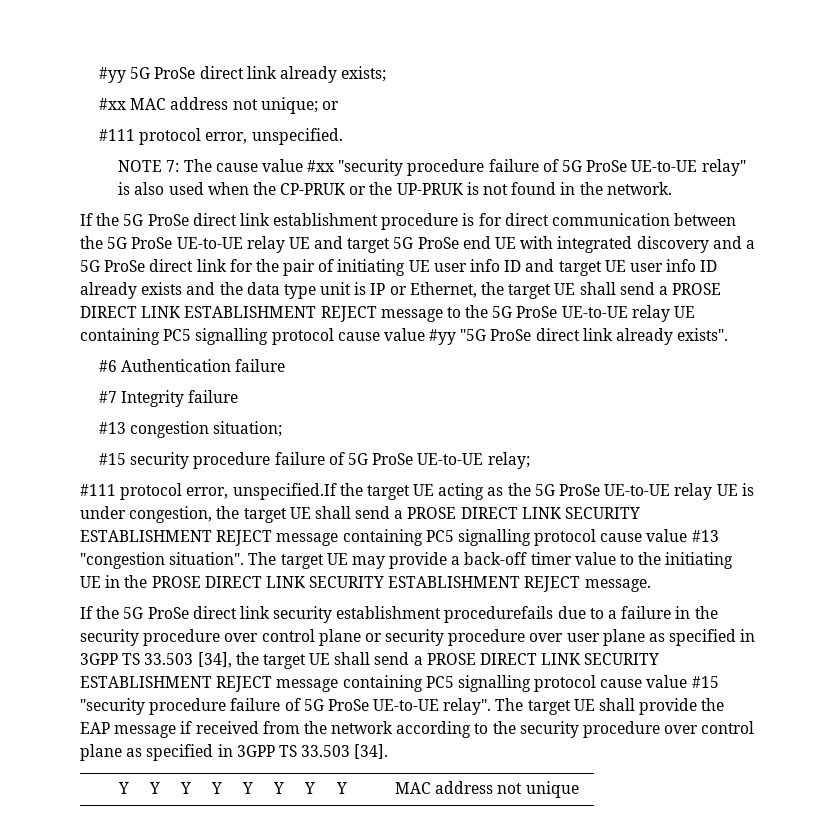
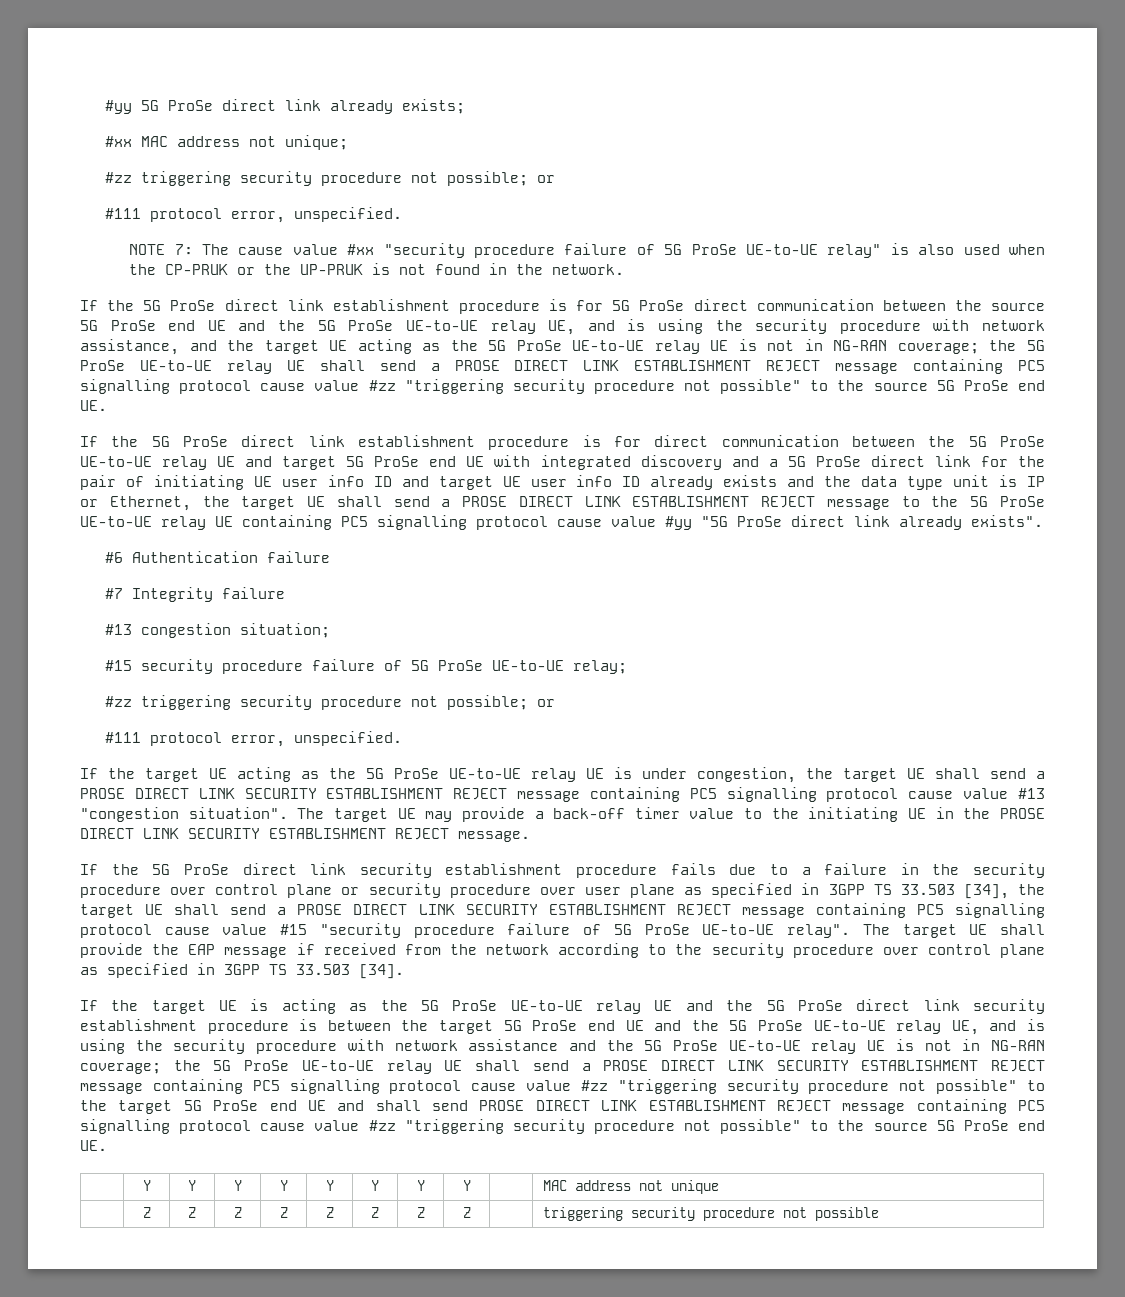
(318, 105) none -> [104,171,528,186] // #zz triggering security procedure not possible;
(672, 188) none -> [80,299,1045,314] [80,319,1045,335] [80,339,1045,355] [80,359,1045,374] [80,379,1045,394] [80,400,107,411] // If the 5G ProSe direct link establishment procedure is for 5G ProSe direct communication between the source 5G ProSe end UE and the 5G ProSe UE-to-UE relay UE, and is using the security procedure with network assistance, and the target UE acting as the 5G ProSe UE-to-UE relay UE is not in NG-RAN coverage; the 5G ProSe UE-to-UE relay UE shall send a PROSE DIRECT LINK ESTABLISHMENT REJECT message containing PC5 signalling protocol cause value #zz "triggering security procedure not possible" to the source 5G ProSe end UE.
[80,483,337,500] // #111 protocol error, unspecified.If -> [104,695,555,710] [104,731,402,747] [80,768,98,779] // #zz triggering security procedure not possible; or // #111 protocol error, unspecified. // If
[444,606,554,623] procedurefails -> [576,863,716,878] procedure fails
(389, 751) none -> [80,999,1045,1014] [80,1019,1045,1035] [80,1039,1046,1054] [80,1060,1045,1074] [80,1079,1045,1094] [80,1099,1045,1114] [80,1119,1045,1134] [80,1140,107,1151] // If the target UE is acting as the 5G ProSe UE-to-UE relay UE and the 5G ProSe direct link security establishment procedure is between the target 5G ProSe end UE and the 5G ProSe UE-to-UE relay UE, and is using the security procedure with network assistance and the 5G ProSe UE-to-UE relay UE is not in NG-RAN coverage; the 5G ProSe UE-to-UE relay UE shall send a PROSE DIRECT LINK SECURITY ESTABLISHMENT REJECT message containing PC5 signalling protocol cause value #zz "triggering security procedure not possible" to the target 5G ProSe end UE and shall send PROSE DIRECT LINK ESTABLISHMENT REJECT message containing PC5 signalling protocol cause value #zz "triggering security procedure not possible" to the source 5G ProSe end UE.
(579, 789) none -> [142,1207,151,1218] [188,1207,196,1218] [233,1207,242,1218] [279,1207,288,1218] [325,1207,334,1218] [371,1207,379,1218] [416,1207,425,1218] [462,1207,471,1218] [542,1207,879,1221] // | Z | Z | Z | Z | Z | Z | Z | Z | | triggering security procedure not possible

